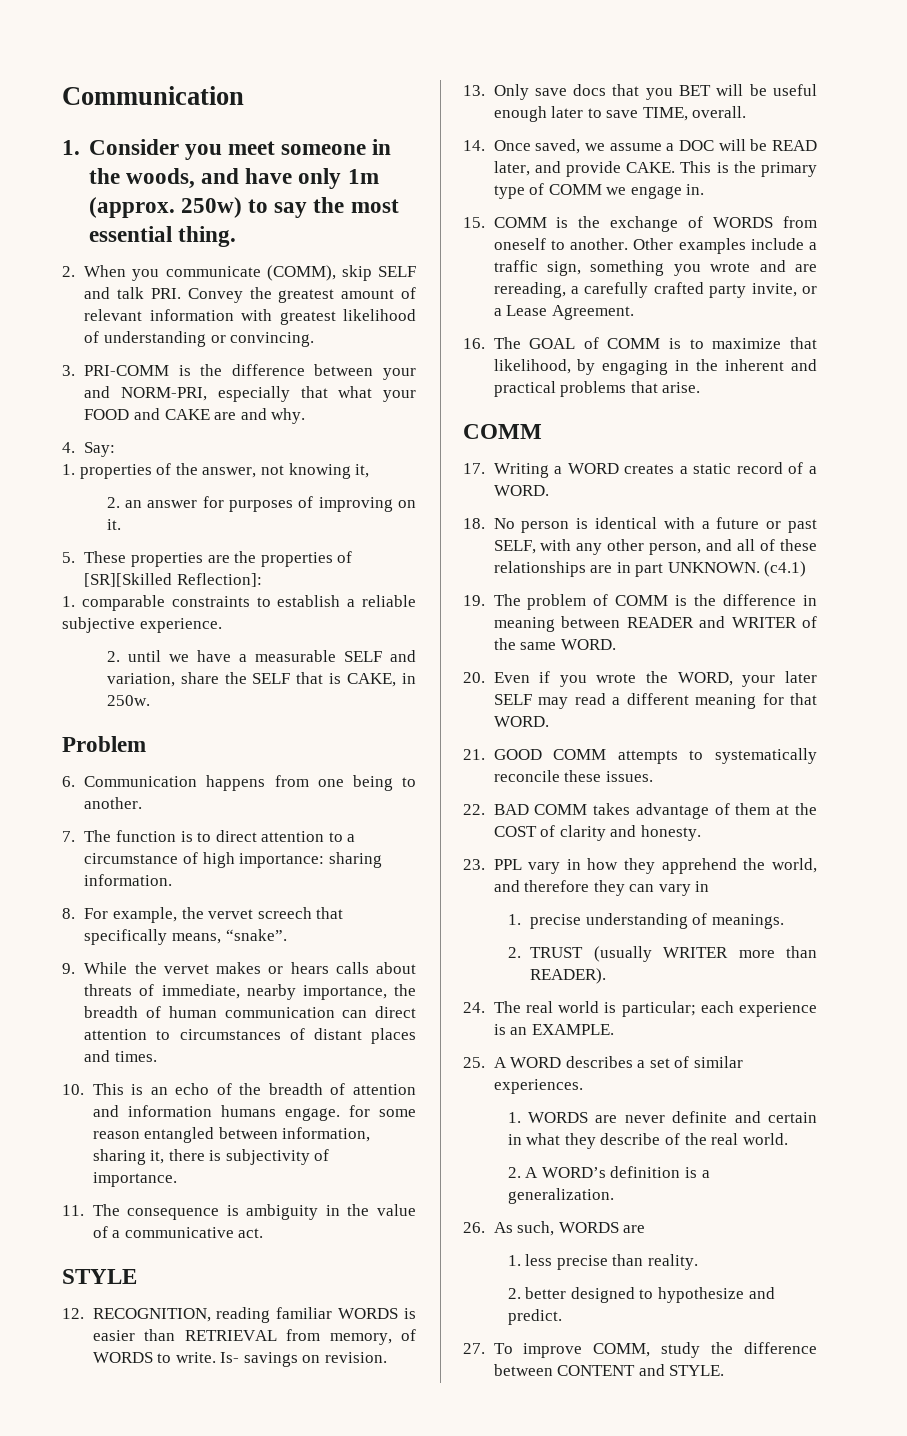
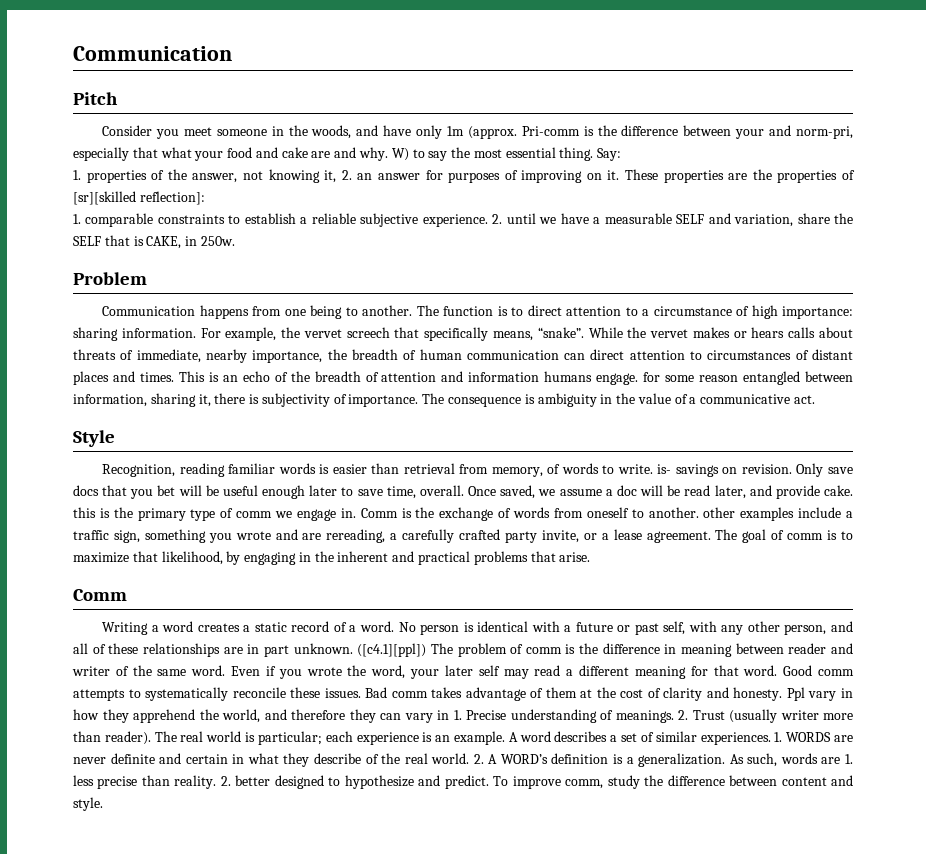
[62,140,80,155] 1. -> [73,92,118,105] Pitch //
[180,197,242,218] 250w) -> [521,125,854,139] [73,147,409,161] Pri-comm is the difference between your and norm-pri, especially that what your food and cake are and why. W)
[62,265,416,281] [84,287,416,303] [84,309,416,325] [84,331,315,347] [62,364,416,380] [84,386,416,402] [84,408,306,424] [62,442,75,453] // 2. When you communicate (COMM), skip SELF and talk PRI. Convey the greatest amount of relevant information with greatest likelihood of understanding or convincing. // 3. PRI-COMM is the difference between your and NORM-PRI, especially that what your FOOD and CAKE are and why. // 4. -> (594, 154) none
(370, 471) // -> (337, 176) none
[62,552,75,563] // 5. -> (620, 175) none
[84,573,262,587] [SR][Skilled Reflection]: -> [73,191,205,205] [sr][skilled reflection]:
(222, 625) // -> (488, 220) none
[62,776,75,787] 6. -> (147, 278) none
[62,831,75,842] // 7. -> (413, 310) none
[62,908,75,919] // 8. -> (196, 333) none
[62,963,75,974] // 9. -> (584, 332) none
[62,1084,84,1095] // 10. -> (174, 377) none
[62,1205,84,1216] // 11. -> (419, 400) none
[62,1269,137,1284] [62,1308,211,1322] STYLE // 12. RECOGNITION, -> [73,430,115,447] [102,464,176,477] Style // Recognition,
[338,1308,399,1319] WORDS -> [278,463,316,474] words
[184,1330,277,1341] RETRIEVAL -> [403,463,455,474] retrieval
[92,1352,153,1363] WORDS -> [561,463,599,474] words
[220,1352,240,1363] Is- -> [657,464,672,474] is-
[463,85,485,96] // 13. -> (792, 469) none
[679,85,712,96] BET -> [157,485,176,496] bet
[642,107,688,121] TIME, -> [386,486,416,499] time,
[463,140,485,151] // 14. -> (464, 490) none
[678,139,817,151] DOC will be READ -> [616,485,711,496] doc will be read
[626,161,712,173] CAKE. This -> [823,485,853,496] [73,507,96,518] cake. this
[548,184,602,195] COMM -> [236,511,273,518] comm
[463,217,547,228] // 15. COMM -> [360,508,398,518] Comm
[713,217,774,228] WORDS -> [513,507,551,518] words
[633,238,674,250] Other -> [703,507,736,518] other
[506,305,634,320] [463,337,661,349] Lease Agreement. // 16. The GOAL of COMM -> [613,529,824,543] lease agreement. The goal of comm
[463,424,542,439] [463,463,485,474] COMM // 17. -> [73,589,127,601] Comm //
[567,463,619,474] WORD -> [162,621,194,632] word
[493,485,549,496] [463,518,485,529] WORD. // 18. -> [359,621,394,632] word.
[493,540,536,554] SELF, -> [663,621,686,635] self,
[667,561,807,577] [463,595,485,606] UNKNOWN. (c4.1) // 19. -> [293,643,427,657] unknown. ([c4.1][ppl])
[615,595,669,606] COMM -> [525,647,562,654] comm
[626,616,797,628] READER and WRITER -> [788,643,853,654] [72,666,110,676] reader and writer
[560,639,616,650] [463,672,485,683] WORD. // 20. -> [191,665,226,676] word.
[677,672,733,686] WORD, -> [371,665,406,679] word,
[493,694,532,705] SELF -> [478,665,500,676] self
[493,716,549,727] [463,749,607,760] WORD. // 21. GOOD COMM -> [743,665,855,676] word. Good comm
[463,804,588,815] // 22. BAD COMM -> [365,687,428,698] Bad comm
[493,826,537,837] COST -> [620,689,644,698] cost
[463,859,522,870] // 23. PPL -> [786,687,805,701] Ppl
[507,914,582,929] // 1. precise -> [453,710,506,720] 1. Precise
[507,946,817,962] [530,968,607,984] [463,1002,485,1013] // 2. TRUST (usually WRITER more than READER). // 24. -> [678,709,853,723] [73,731,151,745] 2. Trust (usually writer more than reader).
[531,1024,614,1035] [463,1057,562,1068] EXAMPLE. // 25. A WORD -> [453,731,551,745] example. A word
(583, 1086) // -> (771, 738) none
(788, 1139) // -> (470, 758) none
[463,1222,485,1233] // 26. -> (726, 760) none
[558,1222,646,1233] WORDS are // -> [780,753,841,764] words are
(699, 1262) // -> (217, 782) none
[463,1343,485,1354] // 27. -> (489, 782) none
[593,1343,651,1357] COMM, -> [565,779,604,789] comm,
[557,1364,725,1376] CONTENT and STYLE. -> [781,775,854,786] [73,797,103,811] content and style.

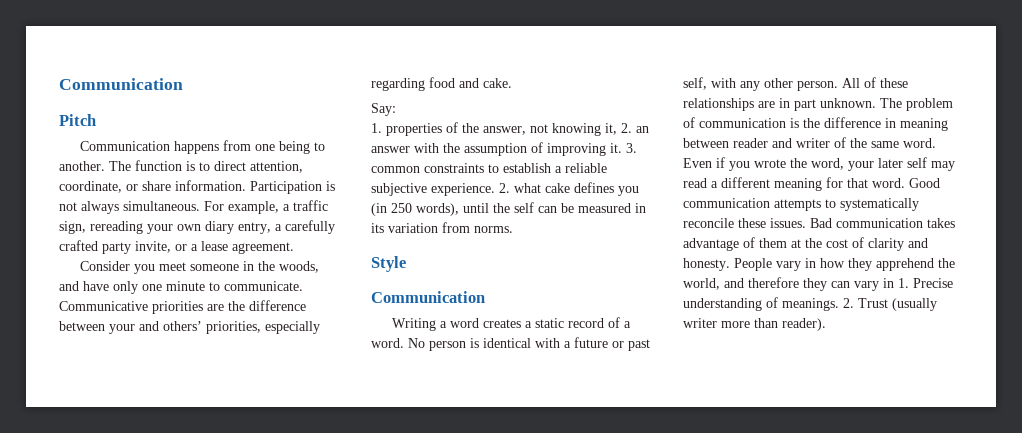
(118, 98) none -> [80,140,326,154] [59,160,303,173] [59,180,335,194] [59,200,328,214] [59,220,335,234] [59,240,294,254] // Communication happens from one being to another. The function is to direct attention, coordinate, or share information. Participation is not always simultaneous. For example, a traffic sign, rereading your own diary entry, a carefully crafted party invite, or a lease agreement.
[447,126,594,139] 1m (approx. Pri-comm is -> [142,281,303,291] [59,301,224,314] one minute to communicate. Communicative priorities are
[796,126,854,139] [73,147,594,161] norm-pri, especially that what your food and cake are and why. W) to say the most essential thing. -> [163,321,320,334] [371,77,512,91] others’ priorities, especially regarding food and cake. //
[425,169,855,183] [73,191,205,205] [73,213,154,227] for purposes of improving on it. These properties are the properties of [sr][skilled reflection]: // 1. comparable -> [414,142,637,156] [371,166,420,173] with the assumption of improving it. 3. common
[506,213,854,227] [73,235,235,249] [73,272,147,285] [102,305,854,319] [73,327,854,341] [73,349,853,363] [73,371,854,385] [73,393,816,407] [73,430,115,447] [102,463,853,477] [73,485,853,499] [73,507,853,521] [73,529,853,543] [73,551,591,565] [73,589,127,601] until we have a measurable SELF and variation, share the SELF that is CAKE, in 250w. // Problem // Communication happens from one being to another. The function is to direct attention to a circumstance of high importance: sharing information. For example, the vervet screech that specifically means, “snake”. While the vervet makes or hears calls about threats of immediate, nearby importance, the breadth of human communication can direct attention to circumstances of distant places and times. This is an echo of the breadth of attention and information humans engage. for some reason entangled between information, sharing it, there is subjectivity of importance. The consequence is ambiguity in the value of a communicative act. // Style // Recognition, reading familiar words is easier than retrieval from memory, of words to write. is- savings on revision. Only save docs that you bet will be useful enough later to save time, overall. Once saved, we assume a doc will be read later, and provide cake. this is the primary type of comm we engage in. Comm is the exchange of words from oneself to another. other examples include a traffic sign, something you wrote and are rereading, a carefully crafted party invite, or a lease agreement. The goal of comm is to maximize that likelihood, by engaging in the inherent and practical problems that arise. // Comm -> [514,182,639,196] [371,202,646,216] [371,222,513,233] [371,256,406,272] [371,291,485,303] what cake defines you (in 250 words), until the self can be measured in its variation from norms. // Style // Communication
[784,621,854,635] [73,643,88,654] person, and all -> [797,78,860,91] person. All
[357,643,427,657] ([c4.1][ppl]) -> (876, 103) none
[525,647,562,654] comm -> [699,118,786,128] communication
[818,669,855,676] comm -> [683,198,770,208] communication
[391,691,428,698] comm -> [836,218,923,228] communication
[786,687,805,701] Ppl -> [734,258,772,271] People
[154,731,854,745] [73,753,854,767] [73,775,854,789] [73,797,103,811] The real world is particular; each experience is an example. A word describes a set of similar experiences. 1. WORDS are never definite and certain in what they describe of the real world. 2. A WORD’s definition is a generalization. As such, words are 1. less precise than reality. 2. better designed to hypothesize and predict. To improve comm, study the difference between content and style. -> (826, 324) none

